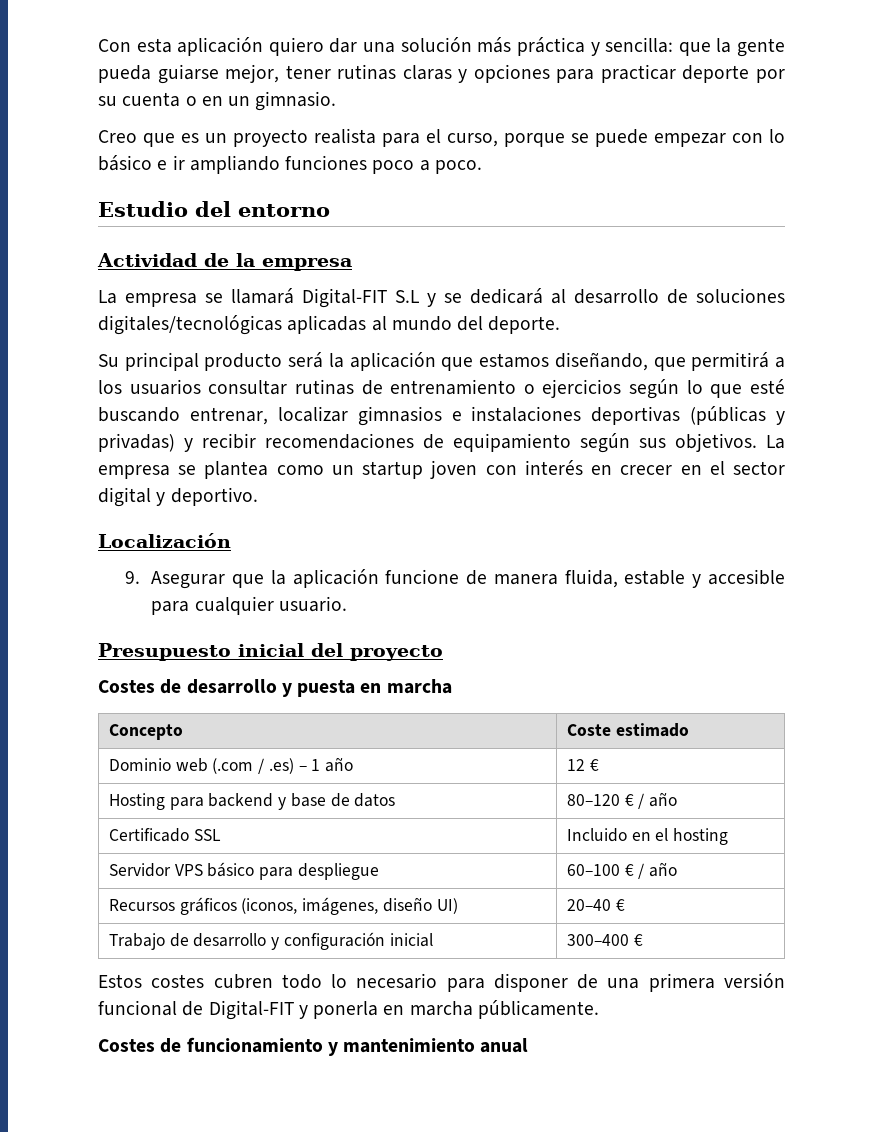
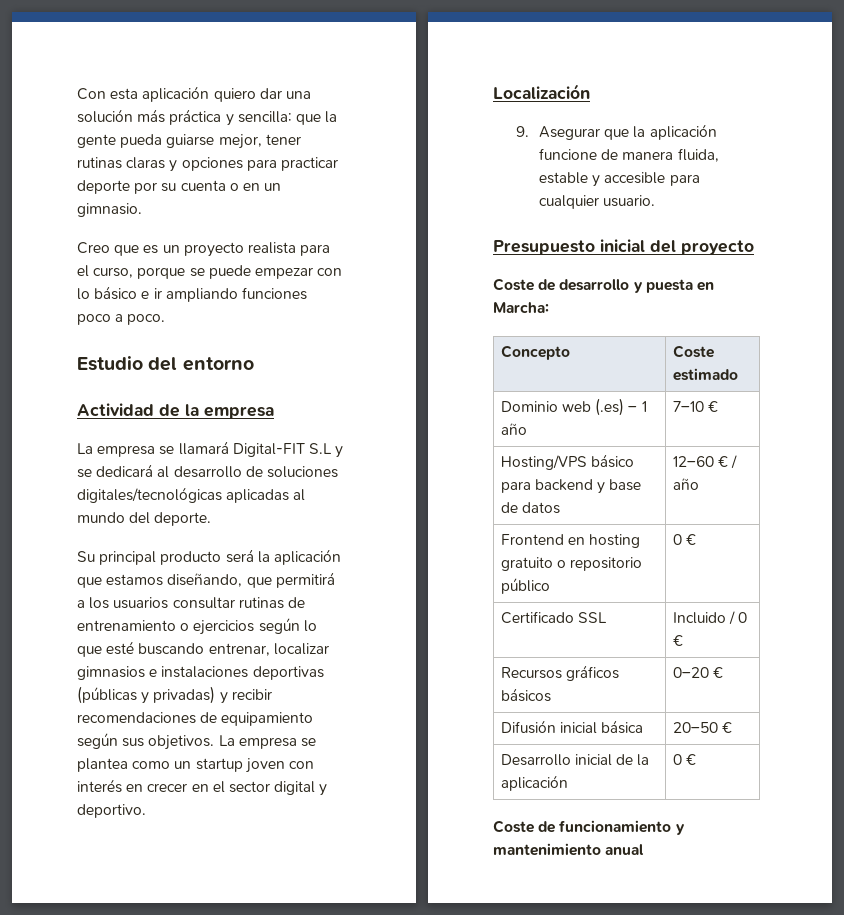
[98,680,155,693] Costes -> [493,278,534,291] Coste
[386,679,452,694] marcha -> [493,302,549,313] Marcha:
[212,758,294,774] (.com / .es) -> [595,398,625,416] (.es)
[567,759,599,771] [109,793,166,810] 12 € // Hosting -> [672,401,719,412] [500,454,635,470] 7–10 € // Hosting/VPS básico
[567,792,678,809] [109,828,221,842] [567,828,729,845] [109,862,379,880] [567,862,678,879] 80–120 € / año // Certificado SSL | Incluido en el hosting // Servidor VPS básico para despliegue | 60–100 € / año -> [672,455,738,469] [672,478,699,490] [500,534,641,548] [500,557,643,571] [500,578,550,594] [672,534,697,545] [500,611,608,624] [672,611,748,625] [672,635,683,646] 12–60 € / año // Frontend en hosting gratuito o repositorio público | 0 € // Certificado SSL | Incluido / 0 €
[241,897,458,915] [567,899,625,911] [109,932,433,950] [567,934,643,946] [98,973,785,992] [98,1000,599,1020] [98,1039,155,1052] (iconos, imágenes, diseño UI) | 20–40 € // Trabajo de desarrollo y configuración inicial | 300–400 € // Estos costes cubren todo lo necesario para disponer de una primera versión funcional de Digital-FIT y ponerla en marcha públicamente. // Costes -> [500,688,551,702] [672,667,724,678] [500,720,644,734] [672,722,733,733] [500,754,650,766] [500,775,568,791] [672,754,697,765] [493,820,534,833] básicos | 0–20 € // Difusión inicial básica | 20–50 € // Desarrollo inicial de la aplicación | 0 € // Coste

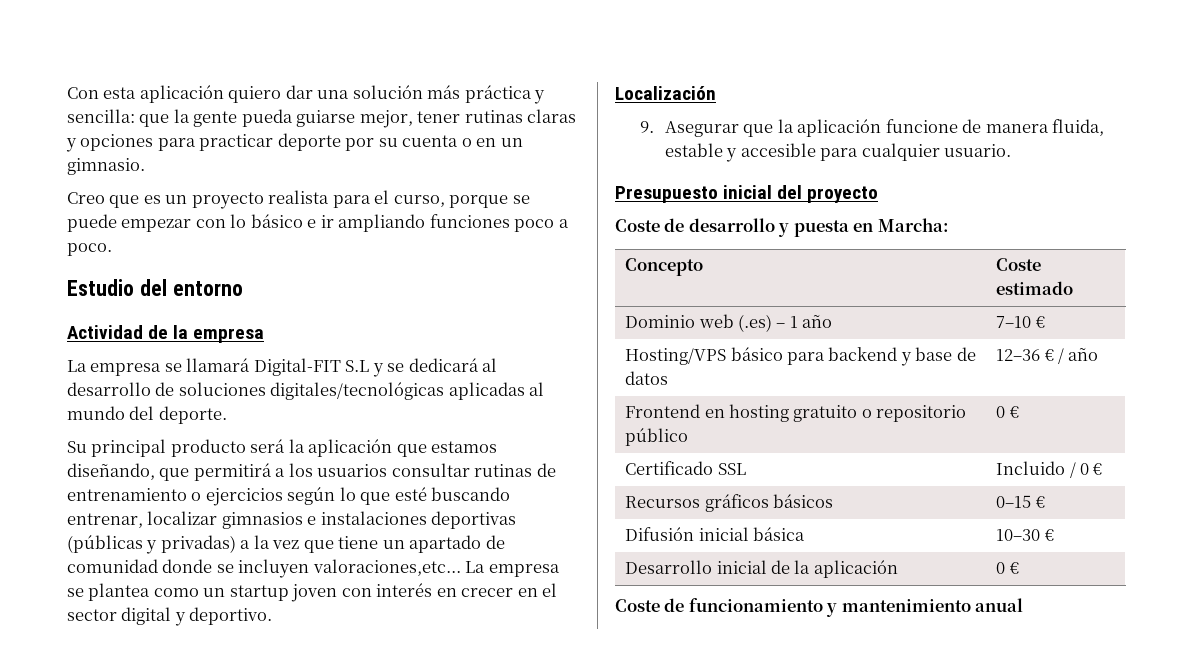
[219,689,272,704] [77,712,314,726] [77,733,215,750] y recibir recomendaciones de equipamiento según sus objetivos. -> [240,535,505,553] [67,559,461,578] a la vez que tiene un apartado de comunidad donde se incluyen valoraciones,etc...
[672,456,714,467] 12–60 -> [996,349,1041,361] 12–36
[672,667,709,678] 0–20 -> [996,495,1032,508] 0–15
[672,722,718,733] 20–50 -> [996,529,1041,541] 10–30

